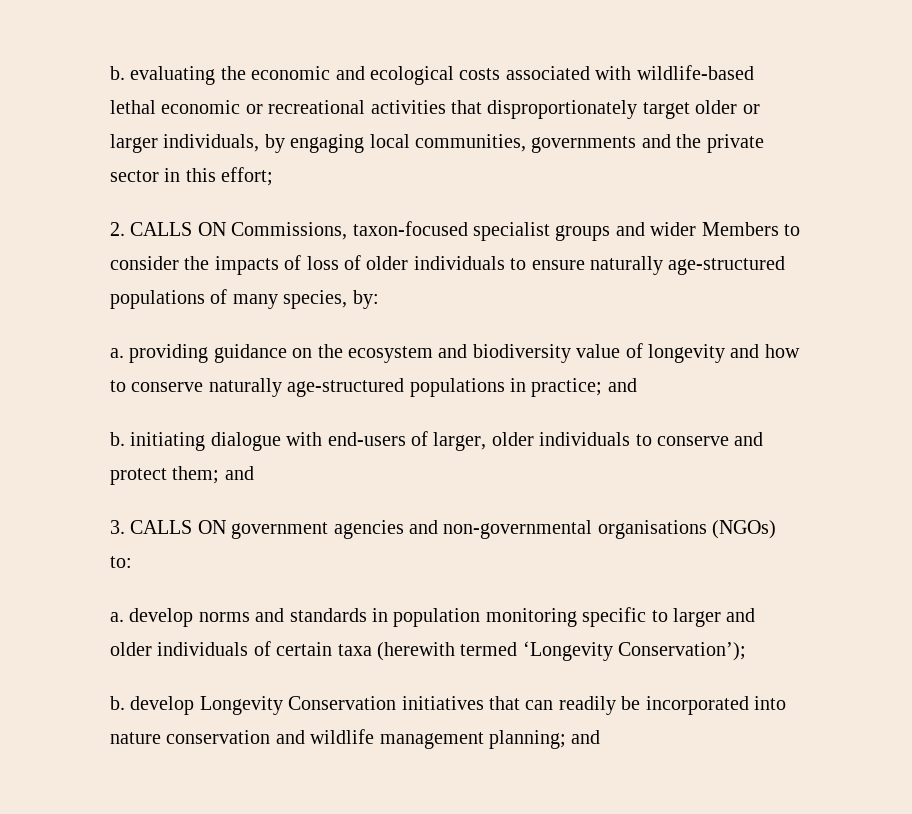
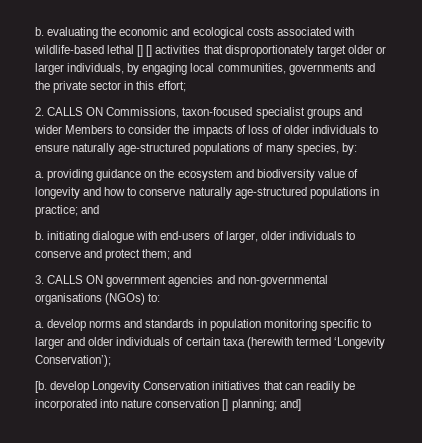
[161,100,366,114] economic or recreational -> [137,45,153,57] [] []
[110,696,125,710] b. -> [35,381,47,393] [b.
[275,729,601,749] and wildlife management planning; and -> [222,399,301,411] [] planning; and]

